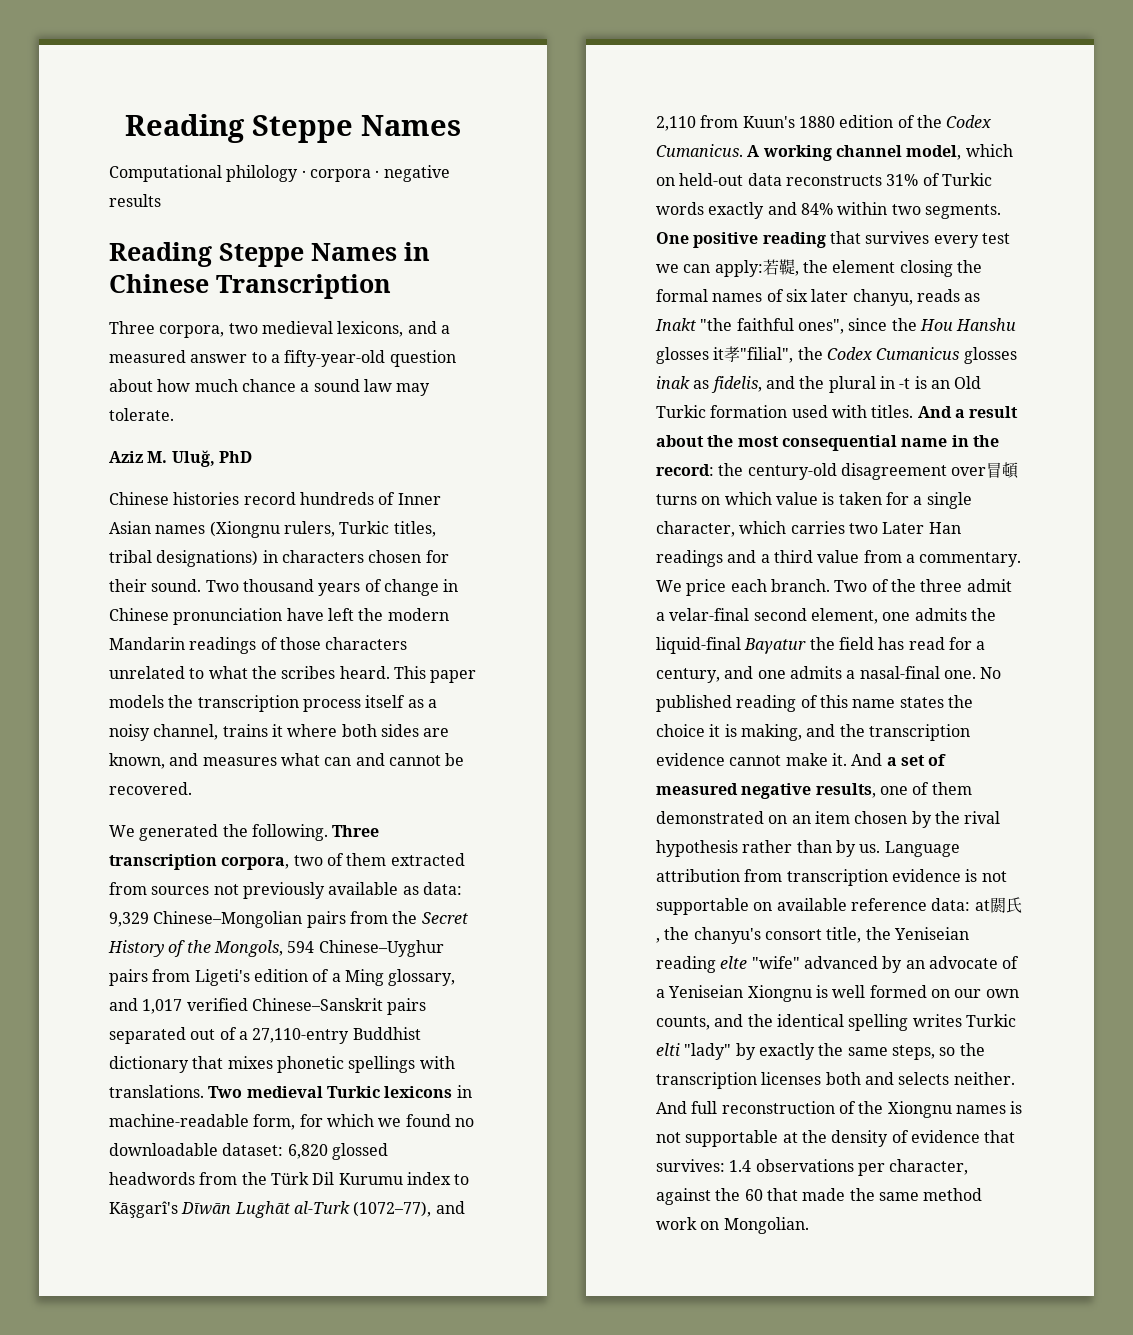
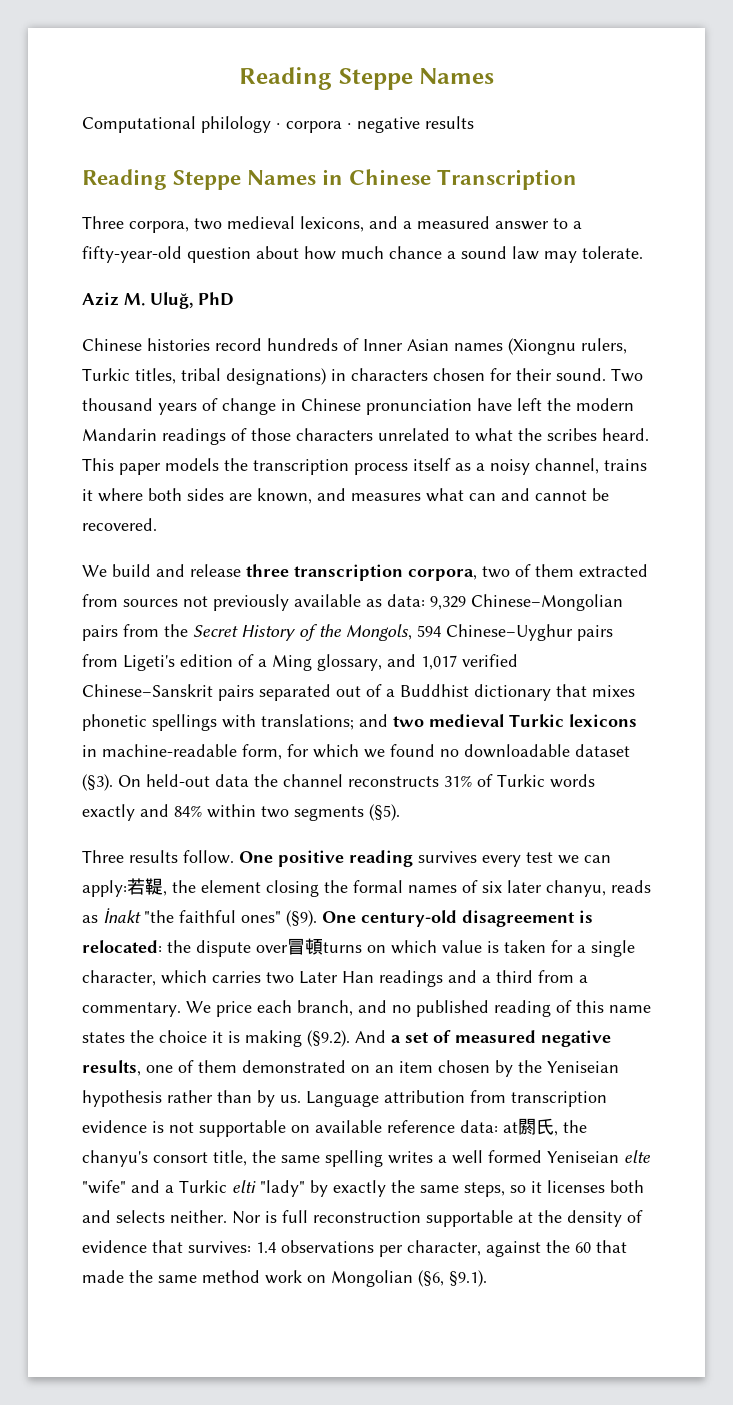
[139,824,380,841] generated the following. Three -> [112,564,289,577] build and release three
[252,1028,350,1044] 27,110-entry -> (395, 693) none
[109,1085,243,1098] translations. Two -> [261,714,424,730] translations; and two
[222,1143,388,1160] [109,1172,470,1185] [109,1201,465,1218] [656,115,992,131] [656,144,1013,161] [656,173,782,186] dataset: 6,820 glossed headwords from the Türk Dil Kurumu index to Kāşgarî's Dīwān Lughāt al-Turk (1072–77), and 2,110 from Kuun's 1880 edition of the Codex Cumanicus. A working channel model, which on held-out data -> [575,744,630,757] [82,774,343,791] dataset (§3). On held-out data the channel
[924,204,1001,219] segments. -> [294,804,400,821] [82,850,234,864] segments (§5). // Three results follow.
[829,231,861,244] that -> (413, 858) none
[655,318,696,331] Inakt -> [103,908,141,923] İnakt
[797,318,1017,334] [656,346,1017,364] [656,376,982,393] [656,405,1019,418] [656,435,999,451] [656,463,947,480] ones", since the Hou Hanshu glosses it孝"filial", the Codex Cumanicus glosses inak as fidelis, and the plural in -t is an Old Turkic formation used with titles. And a result about the most consequential name in the record: the century-old disagreement -> [241,910,593,927] [82,940,251,957] ones" (§9). One century-old disagreement is relocated: the dispute
[817,550,860,563] value -> (533, 976) none
[770,579,1012,592] [656,608,996,624] [656,637,986,654] [656,666,1002,683] branch. Two of the three admit a velar-final second element, one admits the liquid-final Baγatur the field has read for a century, and one admits a nasal-final one. No -> [297,1000,411,1016] branch, and no
[740,724,970,741] [656,753,847,766] making, and the transcription evidence cannot make it. -> [245,1030,350,1047] making (§9.2).
[964,811,1001,824] rival -> [547,1061,619,1073] Yeniseian
[893,927,969,940] [656,956,1020,973] [656,985,1019,1002] [656,1014,962,1031] Yeniseian reading elte "wife" advanced by an advocate of a Yeniseian Xiongnu is well formed on our own counts, and the identical spelling writes -> [281,1150,650,1167] [82,1180,174,1194] same spelling writes a well formed Yeniseian elte "wife" and a
[959,1043,985,1056] [656,1072,757,1089] the transcription -> [531,1181,542,1193] it
[656,1101,1023,1118] [656,1132,681,1143] And full reconstruction of the Xiongnu names is not -> [232,1210,421,1224] Nor is full reconstruction
[723,1217,809,1234] Mongolian. -> [331,1270,487,1287] Mongolian (§6, §9.1).

